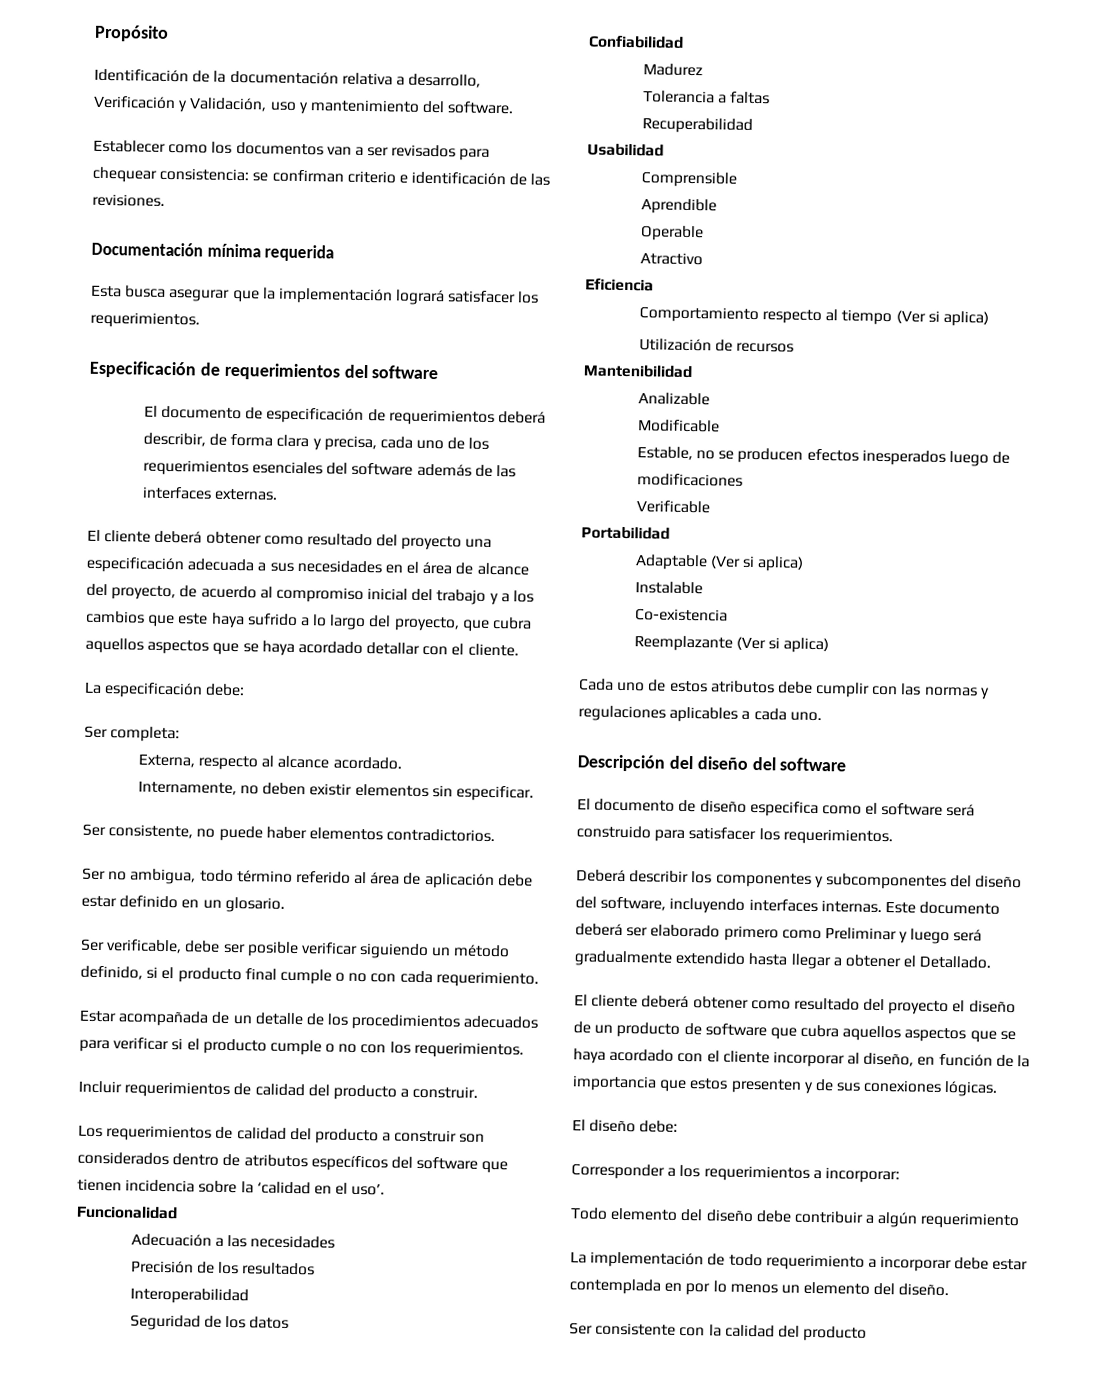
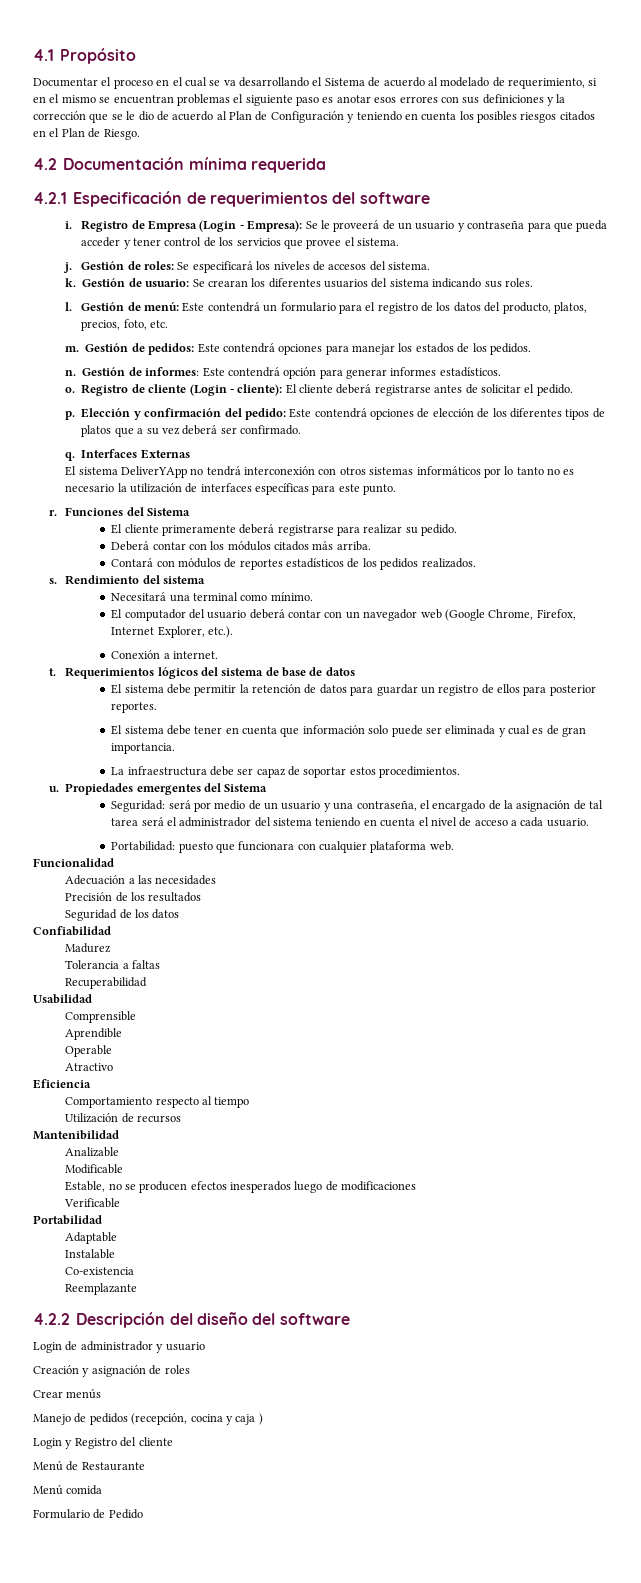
(94, 33) none -> [33,49,54,61] 4.1
[94,68,482,88] [93,95,515,115] [93,139,491,161] [92,166,551,186] [92,193,165,207] [91,241,335,262] [90,284,540,306] [90,311,200,329] Identificación de la documentación relativa a desarrollo, Verificación y Validación, uso y mantenimiento del software. // Establecer como los documentos van a ser revisados para chequear consistencia: se confirman criterio e identificación de las revisiones. // Documentación mínima requerida // Esta busca asegurar que la implementación logrará satisfacer los requerimientos. // -> [33,77,598,89] [33,94,566,106] [33,111,595,123] [33,128,140,140] [33,157,326,173] [33,192,67,204] Documentar el proceso en el cual se va desarrollando el Sistema de acuerdo al modelado de requerimiento, si en el mismo se encuentran problemas el siguiente paso es anotar esos errores con sus definiciones y la corrección que se le dio de acuerdo al Plan de Configuración y teniendo en cuenta los posibles riesgos citados en el Plan de Riesgo. // 4.2 Documentación mínima requerida // 4.2.1
[143,405,546,426] [142,432,490,452] [142,459,516,478] [141,486,278,501] [87,529,493,551] [86,556,529,576] [86,583,535,606] [85,610,533,632] [85,637,519,657] [84,681,246,699] [84,725,181,743] [137,753,402,771] [137,780,534,802] [82,823,496,843] [82,867,533,890] [81,895,285,913] [80,938,511,960] [80,965,539,988] [79,1009,539,1031] [79,1037,524,1059] [78,1080,479,1101] [78,1124,486,1145] [77,1151,509,1174] [77,1178,386,1196] El documento de especificación de requerimientos deberá describir, de forma clara y precisa, cada uno de los requerimientos esenciales del software además de las interfaces externas. // El cliente deberá obtener como resultado del proyecto una especificación adecuada a sus necesidades en el área de alcance del proyecto, de acuerdo al compromiso inicial del trabajo y a los cambios que este haya sufrido a lo largo del proyecto, que cubra aquellos aspectos que se haya acordado detallar con el cliente. // La especificación debe: // Ser completa: // Externa, respecto al alcance acordado. // Internamente, no deben existir elementos sin especificar. // Ser consistente, no puede haber elementos contradictorios. // Ser no ambigua, todo término referido al área de aplicación debe estar definido en un glosario. // Ser verificable, debe ser posible verificar siguiendo un método definido, si el producto final cumple o no con cada requerimiento. // Estar acompañada de un detalle de los procedimientos adecuados para verificar si el producto cumple o no con los requerimientos. // Incluir requerimientos de calidad del producto a construir. // Los requerimientos de calidad del producto a construir son considerados dentro de atributos específicos del software que tienen incidencia sobre la ‘calidad en el uso’. -> [65,220,608,232] [81,237,400,249] [63,261,431,273] [65,278,533,288] [65,302,587,314] [81,319,169,331] [65,343,531,355] [65,367,501,379] [65,384,573,396] [65,408,605,420] [81,425,302,437] [65,449,190,461] [65,466,575,478] [65,483,397,495] [49,507,190,516] [111,524,458,536] [111,541,371,551] [111,558,476,570] [49,575,205,585] [111,592,313,602] [111,609,576,621] [111,626,233,638] [111,650,218,659] [49,667,355,679] [111,684,596,696] [111,702,158,713] [111,725,587,737] [111,743,176,754] [111,766,461,778] [49,783,268,795] [111,800,604,812] [111,817,589,827] [111,841,454,853] i. Registro de Empresa (Login - Empresa): Se le proveerá de un usuario y contraseña para que pueda acceder y tener control de los servicios que provee el sistema. // j. Gestión de roles: Se especificará los niveles de accesos del sistema. // k. Gestión de usuario: Se crearan los diferentes usuarios del sistema indicando sus roles. // l. Gestión de menú: Este contendrá un formulario para el registro de los datos del producto, platos, precios, foto, etc. // m. Gestión de pedidos: Este contendrá opciones para manejar los estados de los pedidos. // n. Gestión de informes: Este contendrá opción para generar informes estadísticos. // o. Registro de cliente (Login - cliente): El cliente deberá registrarse antes de solicitar el pedido. // p. Elección y confirmación del pedido: Este contendrá opciones de elección de los diferentes tipos de platos que a su vez deberá ser confirmado. // q. Interfaces Externas // El sistema DeliverYApp no tendrá interconexión con otros sistemas informáticos por lo tanto no es necesario la utilización de interfaces específicas para este punto. // r. Funciones del Sistema // El cliente primeramente deberá registrarse para realizar su pedido. // Deberá contar con los módulos citados más arriba. // Contará con módulos de reportes estadísticos de los pedidos realizados. // s. Rendimiento del sistema // Necesitará una terminal como mínimo. // El computador del usuario deberá contar con un navegador web (Google Chrome, Firefox, Internet Explorer, etc.). // Conexión a internet. // t. Requerimientos lógicos del sistema de base de datos // El sistema debe permitir la retención de datos para guardar un registro de ellos para posterior reportes. // El sistema debe tener en cuenta que información solo puede ser eliminada y cual es de gran importancia. // La infraestructura debe ser capaz de soportar estos procedimientos. // u. Propiedades emergentes del Sistema // Seguridad: será por medio de un usuario y una contraseña, el encargado de la asignación de tal tarea será el administrador del sistema teniendo en cuenta el nivel de acceso a cada usuario. // Portabilidad: puesto que funcionara con cualquier plataforma web.
[129,1287,249,1305] // Interoperabilidad -> (202, 897) none
[895,310,989,327] (Ver si aplica) -> (250, 1102) none
[709,555,805,572] (Ver si aplica) -> (118, 1238) none
[735,636,830,654] [579,678,990,700] [578,705,822,723] (Ver si aplica) // Cada uno de estos atributos debe cumplir con las normas y regulaciones aplicables a cada uno. // -> [33,1313,70,1325] // 4.2.2
[577,798,976,818] [576,825,893,846] [576,869,1023,890] [575,896,1001,915] [575,923,983,945] [574,950,992,970] [574,994,1016,1016] [573,1021,1016,1043] [573,1048,1031,1068] [572,1075,999,1097] [572,1119,679,1133] [571,1163,900,1184] [570,1207,1021,1230] [570,1251,1029,1273] [569,1278,950,1297] [569,1322,868,1342] El documento de diseño especifica como el software será construido para satisfacer los requerimientos. // Deberá describir los componentes y subcomponentes del diseño del software, incluyendo interfaces internas. Este documento deberá ser elaborado primero como Preliminar y luego será gradualmente extendido hasta llegar a obtener el Detallado. // El cliente deberá obtener como resultado del proyecto el diseño de un producto de software que cubra aquellos aspectos que se haya acordado con el cliente incorporar al diseño, en función de la importancia que estos presenten y de sus conexiones lógicas. // El diseño debe: // Corresponder a los requerimientos a incorporar: // Todo elemento del diseño debe contribuir a algún requerimiento // La implementación de todo requerimiento a incorporar debe estar contemplada en por lo menos un elemento del diseño. // Ser consistente con la calidad del producto -> [33,1341,205,1353] [33,1365,190,1377] [33,1388,102,1399] [33,1413,263,1425] [33,1437,173,1449] [33,1460,145,1471] [33,1484,103,1495] [33,1509,143,1519] Login de administrador y usuario // Creación y asignación de roles // Crear menús // Manejo de pedidos (recepción, cocina y caja ) // Login y Registro del cliente // Menú de Restaurante // Menú comida // Formulario de Pedido

